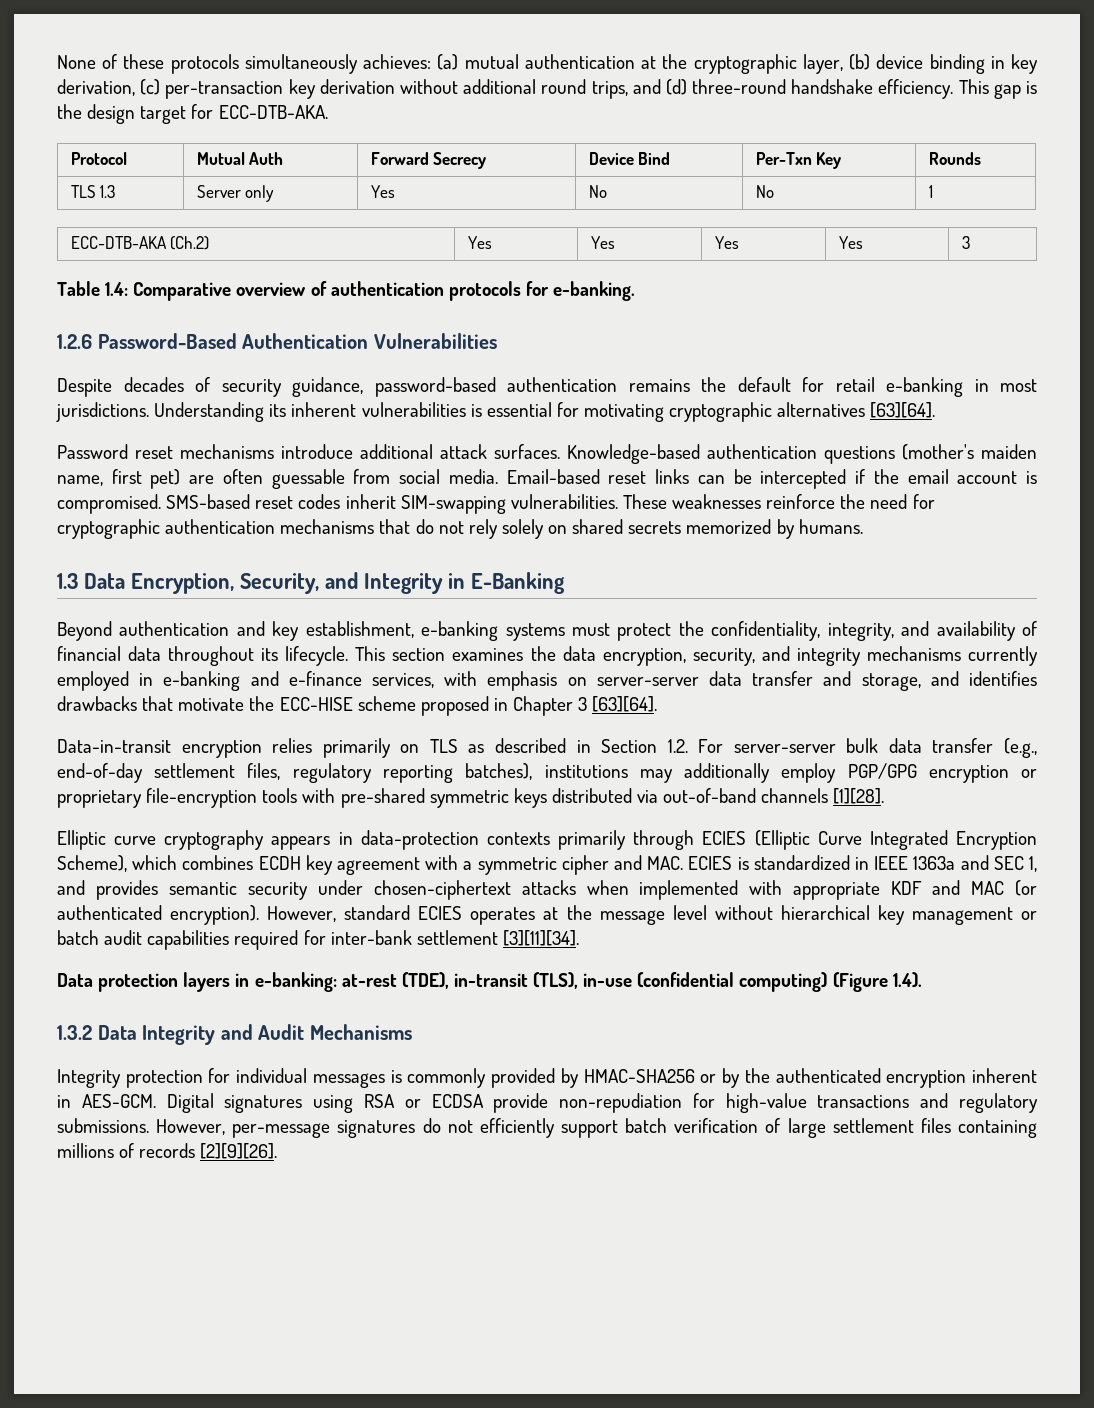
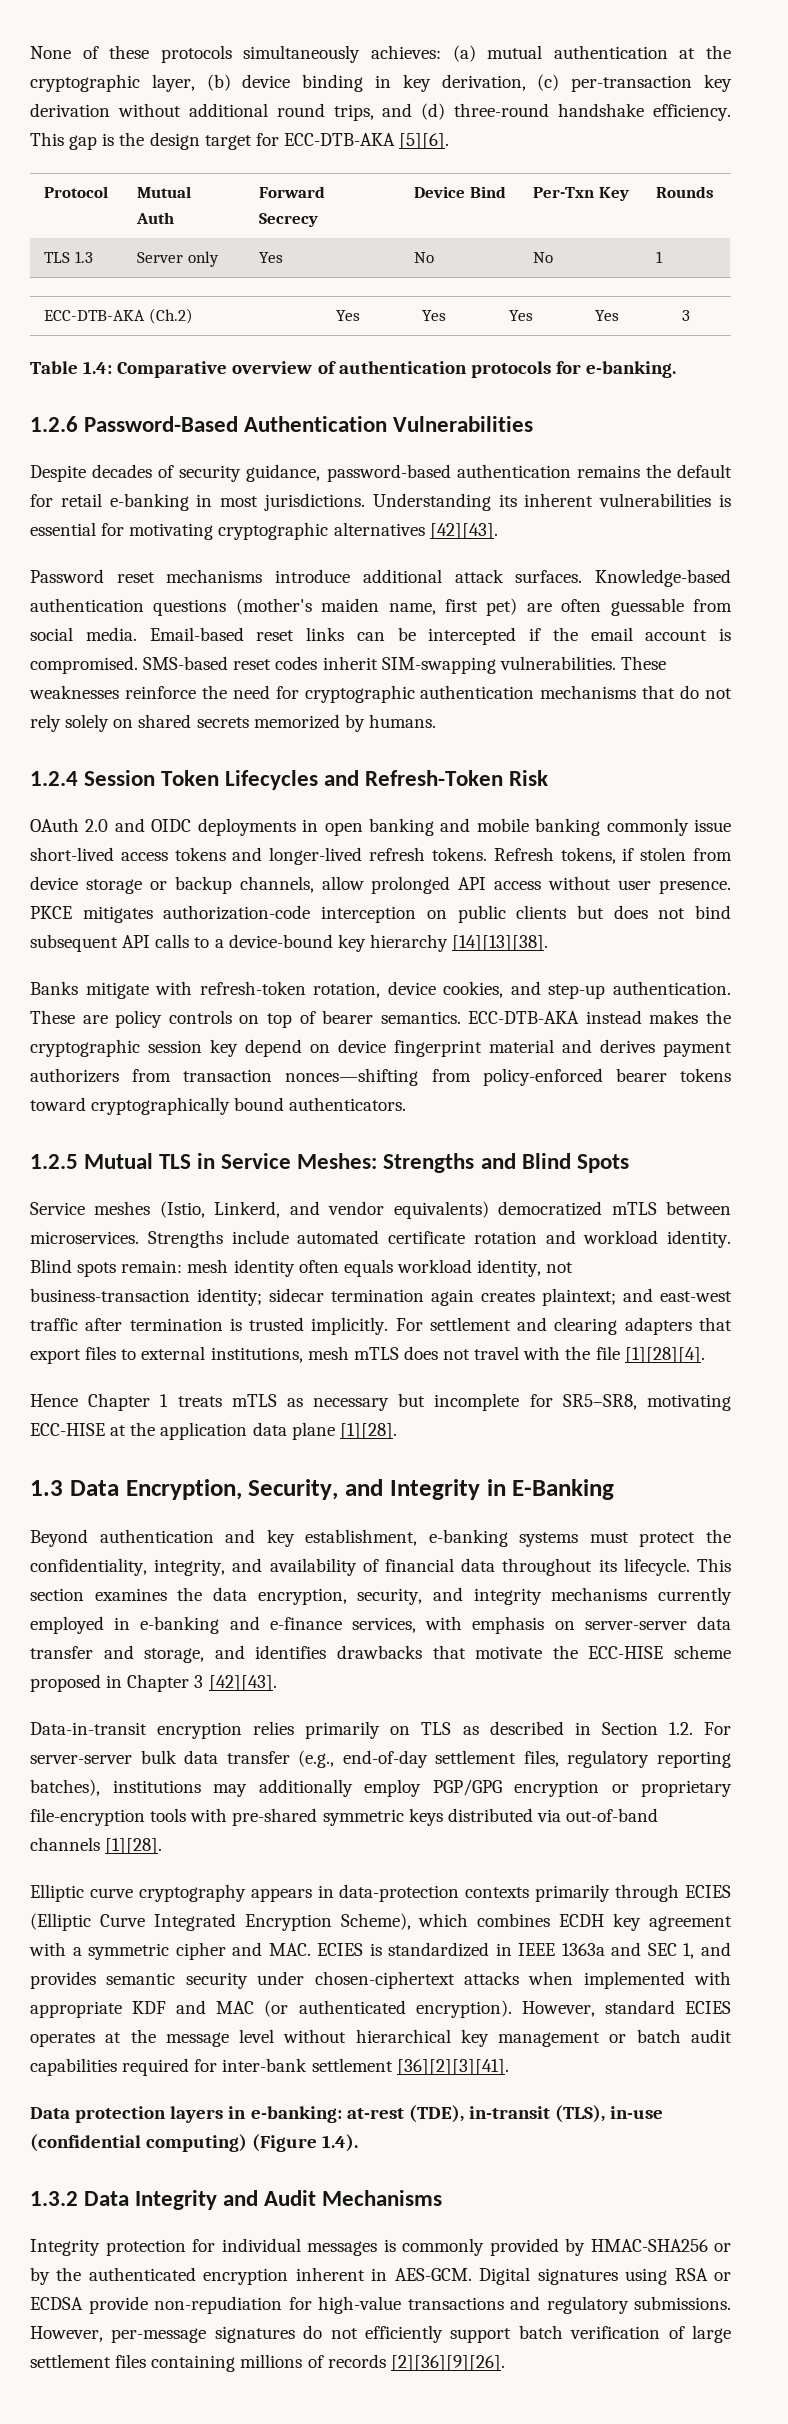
[218,105,328,119] ECC-DTB-AKA. -> [283,133,450,149] ECC-DTB-AKA [5][6].
[870,402,936,418] [63][64]. -> [429,523,498,539] [42][43].
(863, 526) none -> [30,770,549,790] [30,818,731,836] [30,847,732,865] [30,876,731,894] [30,905,732,923] [30,934,549,952] [30,981,731,999] [30,1010,731,1028] [30,1039,732,1057] [30,1068,731,1086] [30,1097,407,1115] [30,1153,629,1173] [30,1201,732,1219] [30,1230,731,1248] [30,1259,574,1277] [30,1288,732,1306] [30,1317,732,1335] [30,1346,705,1364] [30,1393,732,1411] [30,1422,397,1440] // 1.2.4 Session Token Lifecycles and Refresh-Token Risk // OAuth 2.0 and OIDC deployments in open banking and mobile banking commonly issue short-lived access tokens and longer-lived refresh tokens. Refresh tokens, if stolen from device storage or backup channels, allow prolonged API access without user presence. PKCE mitigates authorization-code interception on public clients but does not bind subsequent API calls to a device-bound key hierarchy [14][13][38]. // Banks mitigate with refresh-token rotation, device cookies, and step-up authentication. These are policy controls on top of bearer semantics. ECC-DTB-AKA instead makes the cryptographic session key depend on device fingerprint material and derives payment authorizers from transaction nonces—shifting from policy-enforced bearer tokens toward cryptographically bound authenticators. // 1.2.5 Mutual TLS in Service Meshes: Strengths and Blind Spots // Service meshes (Istio, Linkerd, and vendor equivalents) democratized mTLS between microservices. Strengths include automated certificate rotation and workload identity. Blind spots remain: mesh identity often equals workload identity, not business-transaction identity; sidecar termination again creates plaintext; and east-west traffic after termination is trusted implicitly. For settlement and clearing adapters that export files to external institutions, mesh mTLS does not travel with the file [1][28][4]. // Hence Chapter 1 treats mTLS as necessary but incomplete for SR5–SR8, motivating ECC-HISE at the application data plane [1][28].
[592,696,658,712] [63][64]. -> [208,1675,277,1691] [42][43].
[502,930,579,946] [3][11][34]. -> [396,2059,509,2075] [36][2][3][41].
[200,1143,278,1159] [2][9][26]. -> [390,2355,505,2371] [2][36][9][26].

